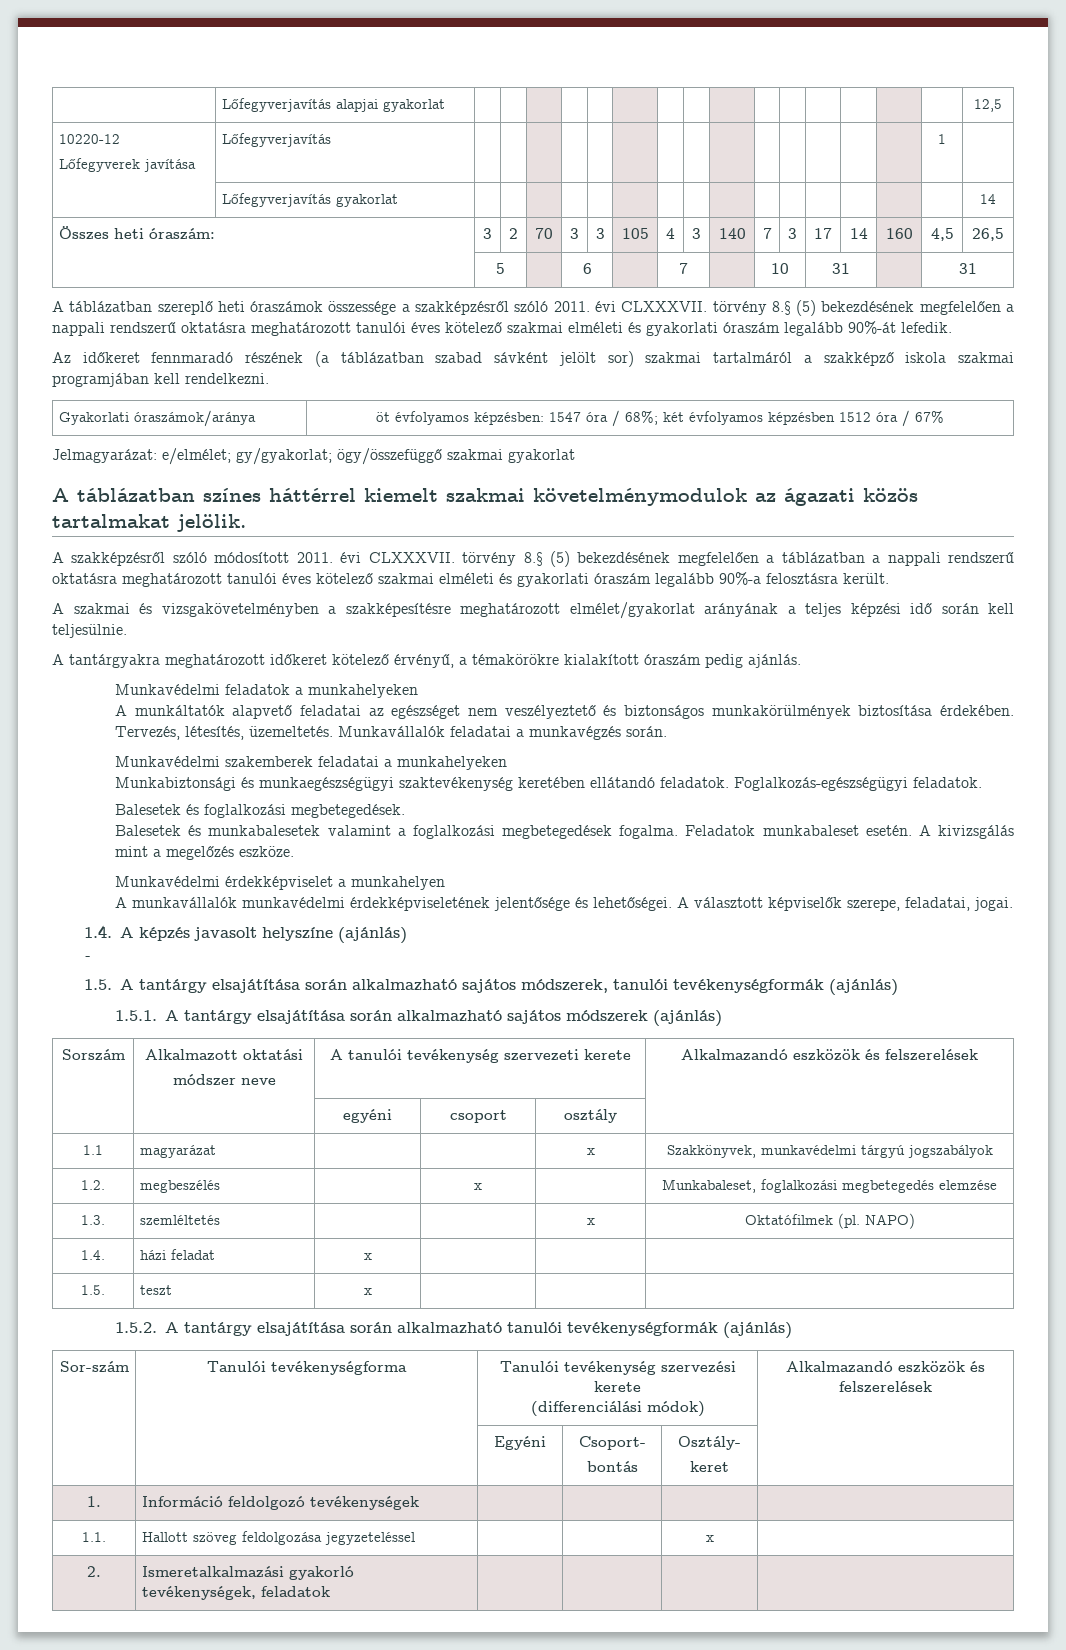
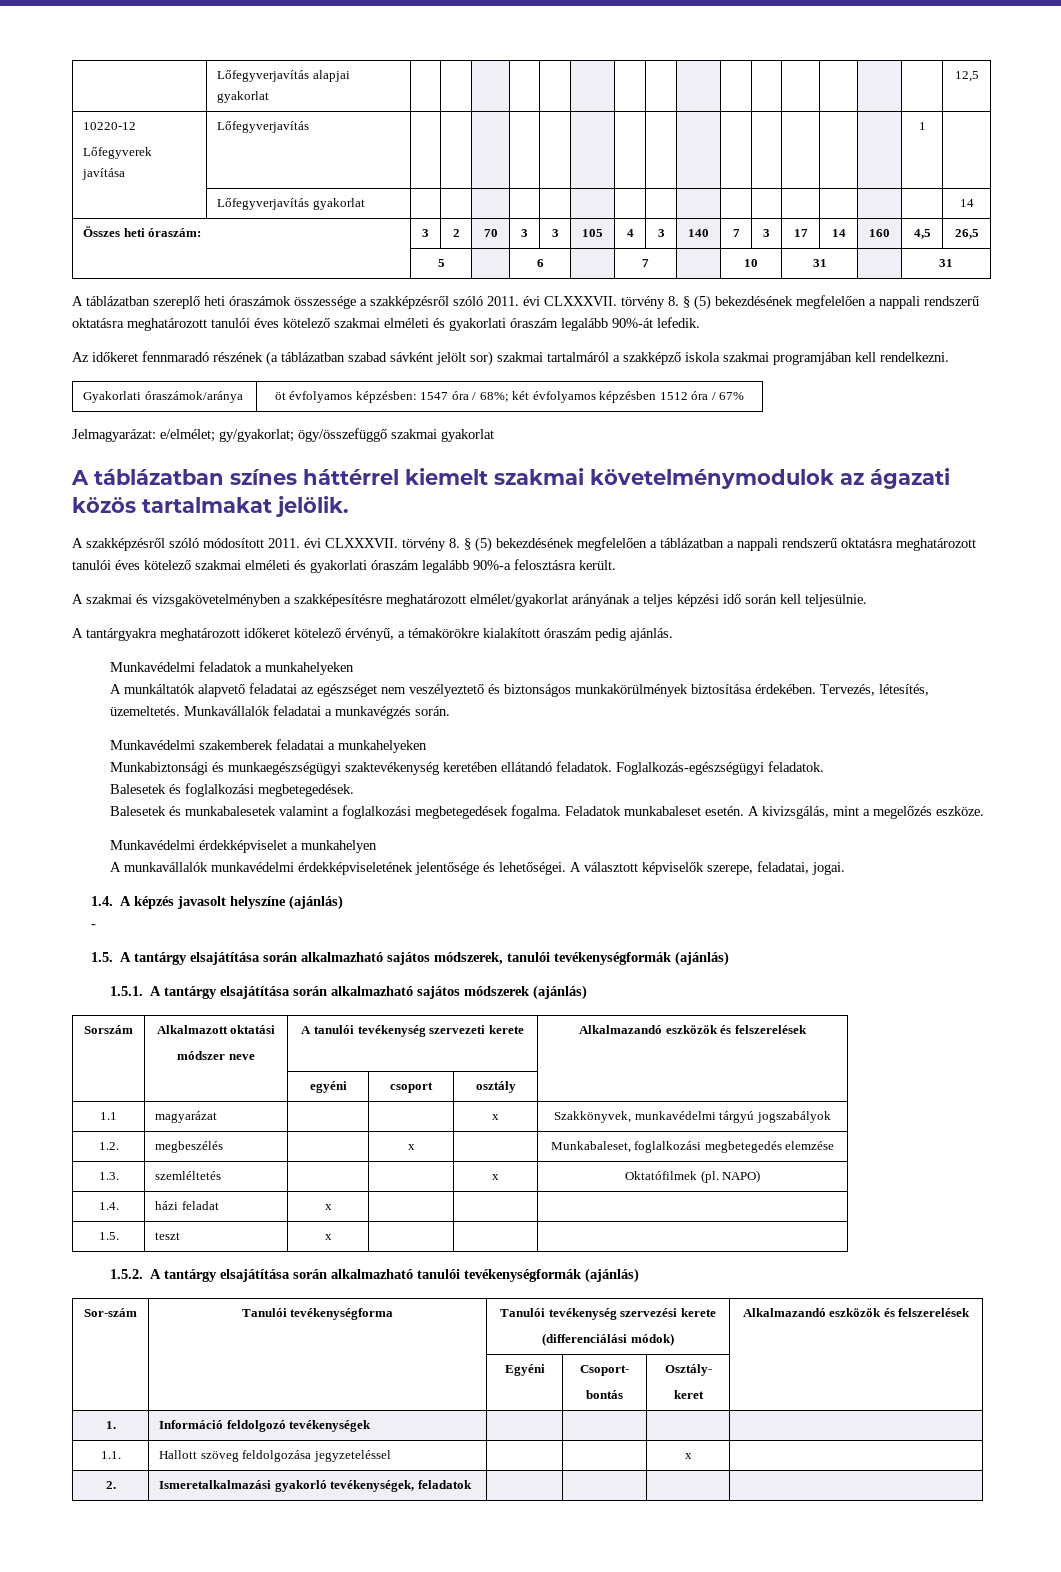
[771,301,791,315] 8.§ -> [668,296,690,308] 8. §
[523,552,543,566] 8.§ -> [449,538,471,550] 8. §
[937,825,1014,839] kivizsgálás -> [761,806,829,819] kivizsgálás,

